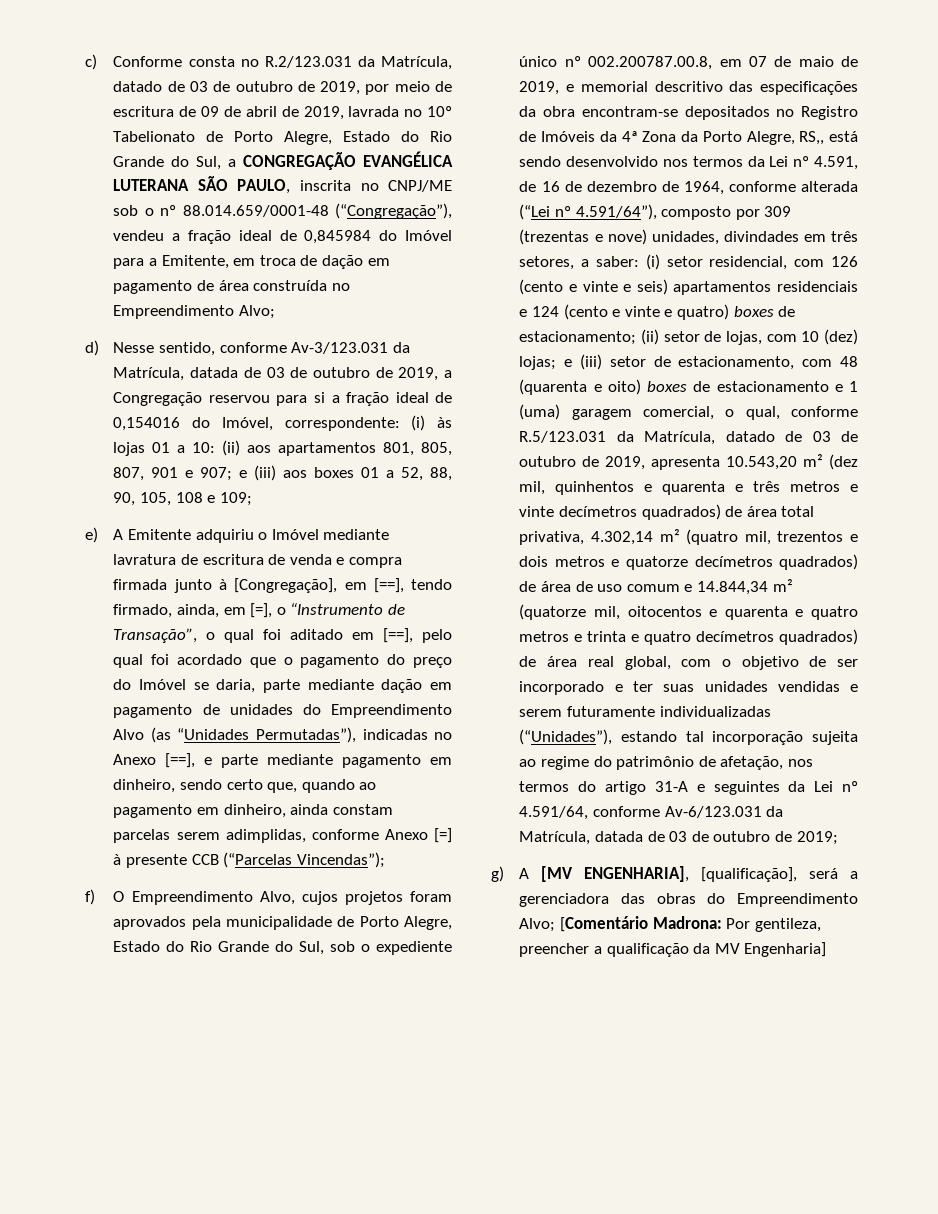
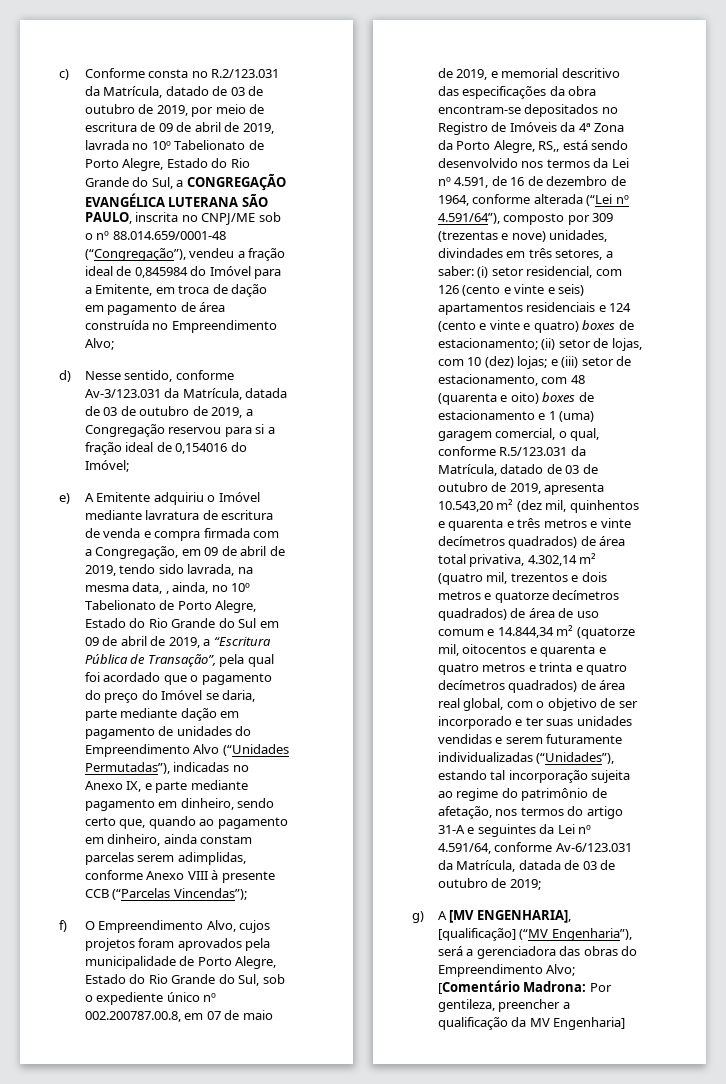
[221,415,452,431] [113,440,452,456] [113,465,453,481] [113,492,252,506] Imóvel, correspondente: (i) às lojas 01 a 10: (ii) aos apartamentos 801, 805, 807, 901 e 907; e (iii) aos boxes 01 a 52, 88, 90, 105, 108 e 109; -> [84,460,129,472] Imóvel;
[173,578,453,593] [113,603,406,618] [113,628,452,643] junto à [Congregação], em [==], tendo firmado, ainda, em [=], o “Instrumento de Transação”, o qual foi aditado em [==], pelo -> [253,531,280,538] [84,546,285,559] [84,564,253,576] [84,582,251,594] [84,600,257,613] [84,618,279,628] [84,636,271,648] [84,654,245,667] com a Congregação, em 09 de abril de 2019, tendo sido lavrada, na mesma data, , ainda, no 10º Tabelionato de Porto Alegre, Estado do Rio Grande do Sul em 09 de abril de 2019, a “Escritura Pública de Transação”, pela
[150,727,250,743] (as “Unidades -> [222,744,289,756] (“Unidades
[165,753,196,768] [==], -> [126,781,142,792] IX,
[434,828,452,843] [=] -> [187,871,208,880] VIII
[701,867,798,882] [qualificação], -> [437,928,632,941] [qualificação] (“MV Engenharia”),

